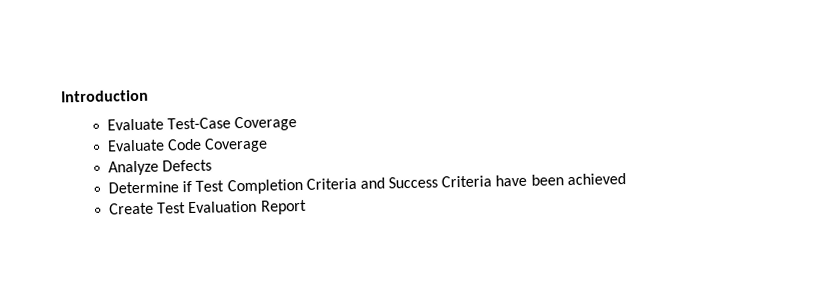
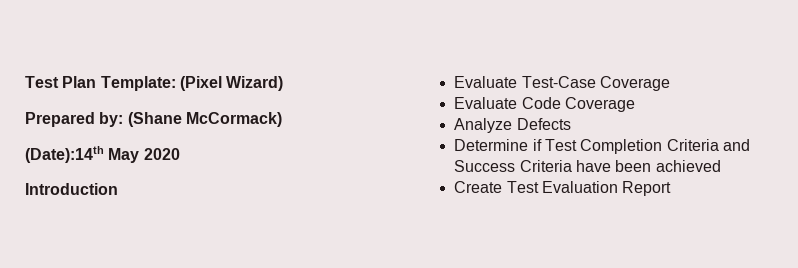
(61, 96) none -> [25,76,284,91] [25,112,282,127] [25,146,180,163] Test Plan Template: (Pixel Wizard) // Prepared by: (Shane McCormack) // (Date):14th May 2020 //

